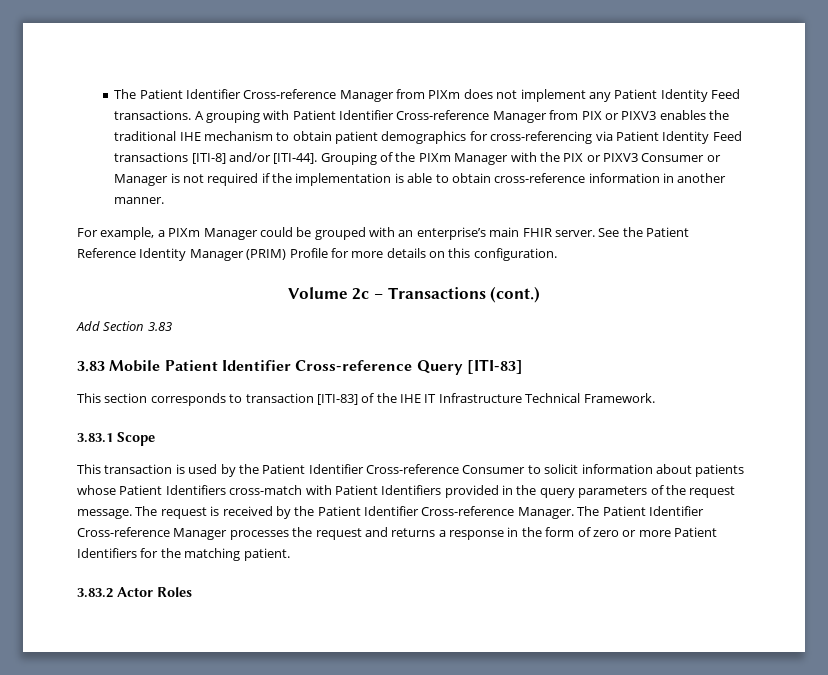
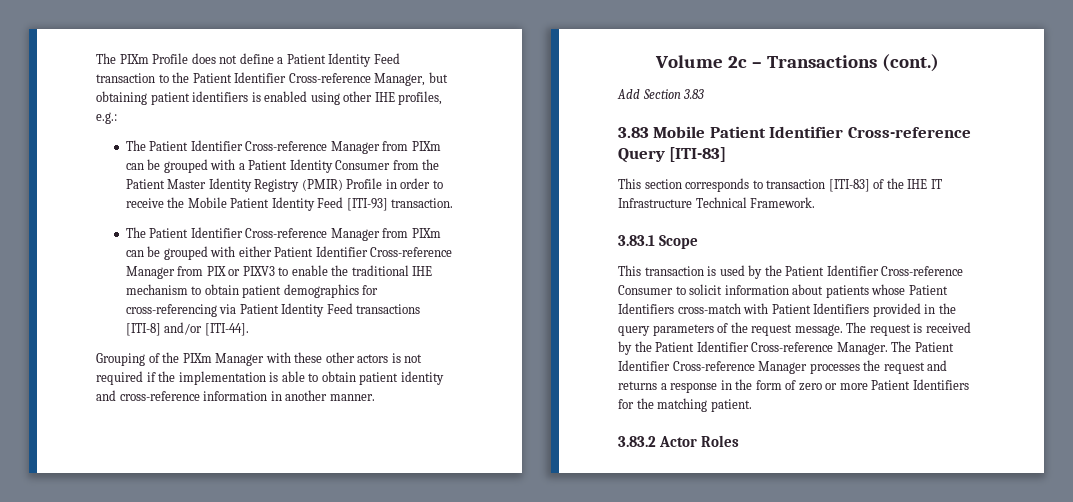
[114,89,741,102] [114,110,290,123] The Patient Identifier Cross-reference Manager from PIXm does not implement any Patient Identity Feed transactions. A grouping with -> [96,53,400,67] [96,72,448,86] [96,91,443,105] [96,112,117,124] [125,140,441,154] [125,159,440,173] [125,178,443,192] [125,197,454,211] [125,227,441,241] [125,246,272,260] The PIXm Profile does not define a Patient Identity Feed transaction to the Patient Identifier Cross-reference Manager, but obtaining patient identifiers is enabled using other IHE profiles, e.g.: // The Patient Identifier Cross-reference Manager from PIXm can be grouped with a Patient Identity Consumer from the Patient Master Identity Registry (PMIR) Profile in order to receive the Mobile Patient Identity Feed [ITI-93] transaction. // The Patient Identifier Cross-reference Manager from PIXm can be grouped with either
[659,110,706,120] enables -> [278,265,328,276] to enable
(318, 158) none -> (249, 329) //
[539,152,721,162] [114,174,169,186] the PIX or PIXV3 Consumer or Manager -> [294,352,389,363] these other actors
(491, 178) none -> [359,371,444,385] [96,390,116,401] patient identity and
[77,227,689,240] [77,248,557,261] // For example, a PIXm Manager could be grouped with an enterprise’s main FHIR server. See the Patient Reference Identity Manager (PRIM) Profile for more details on this configuration. -> (375, 397) none

